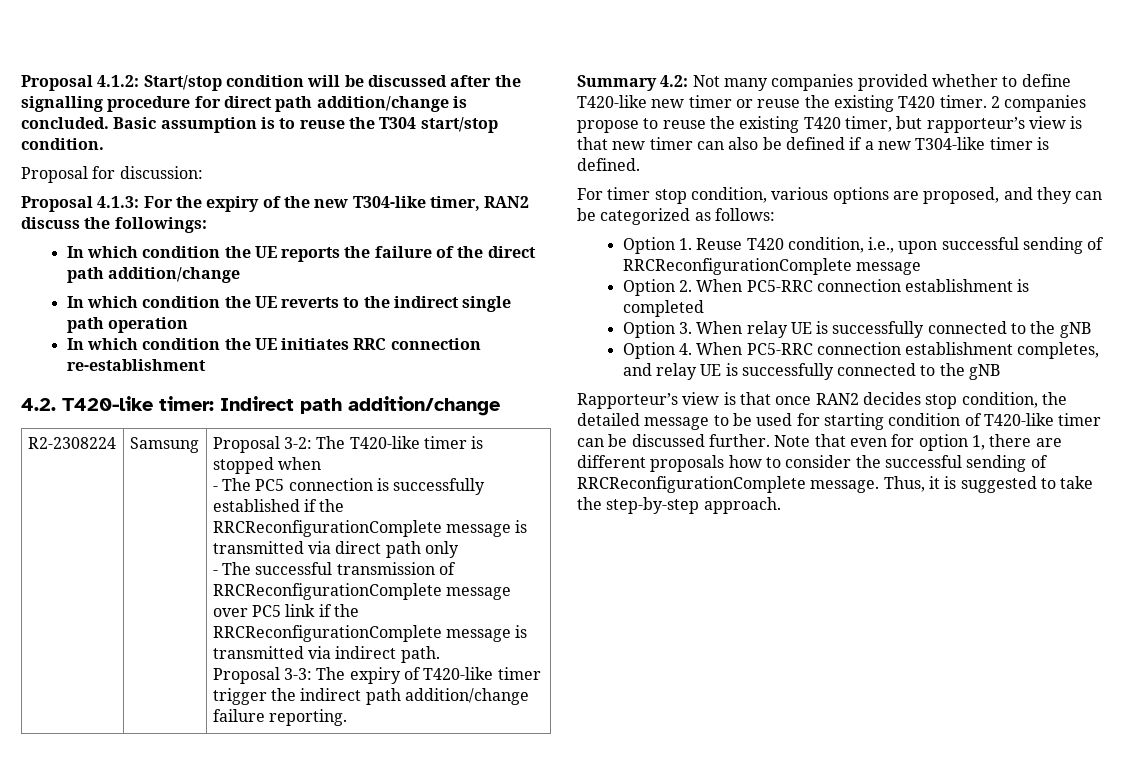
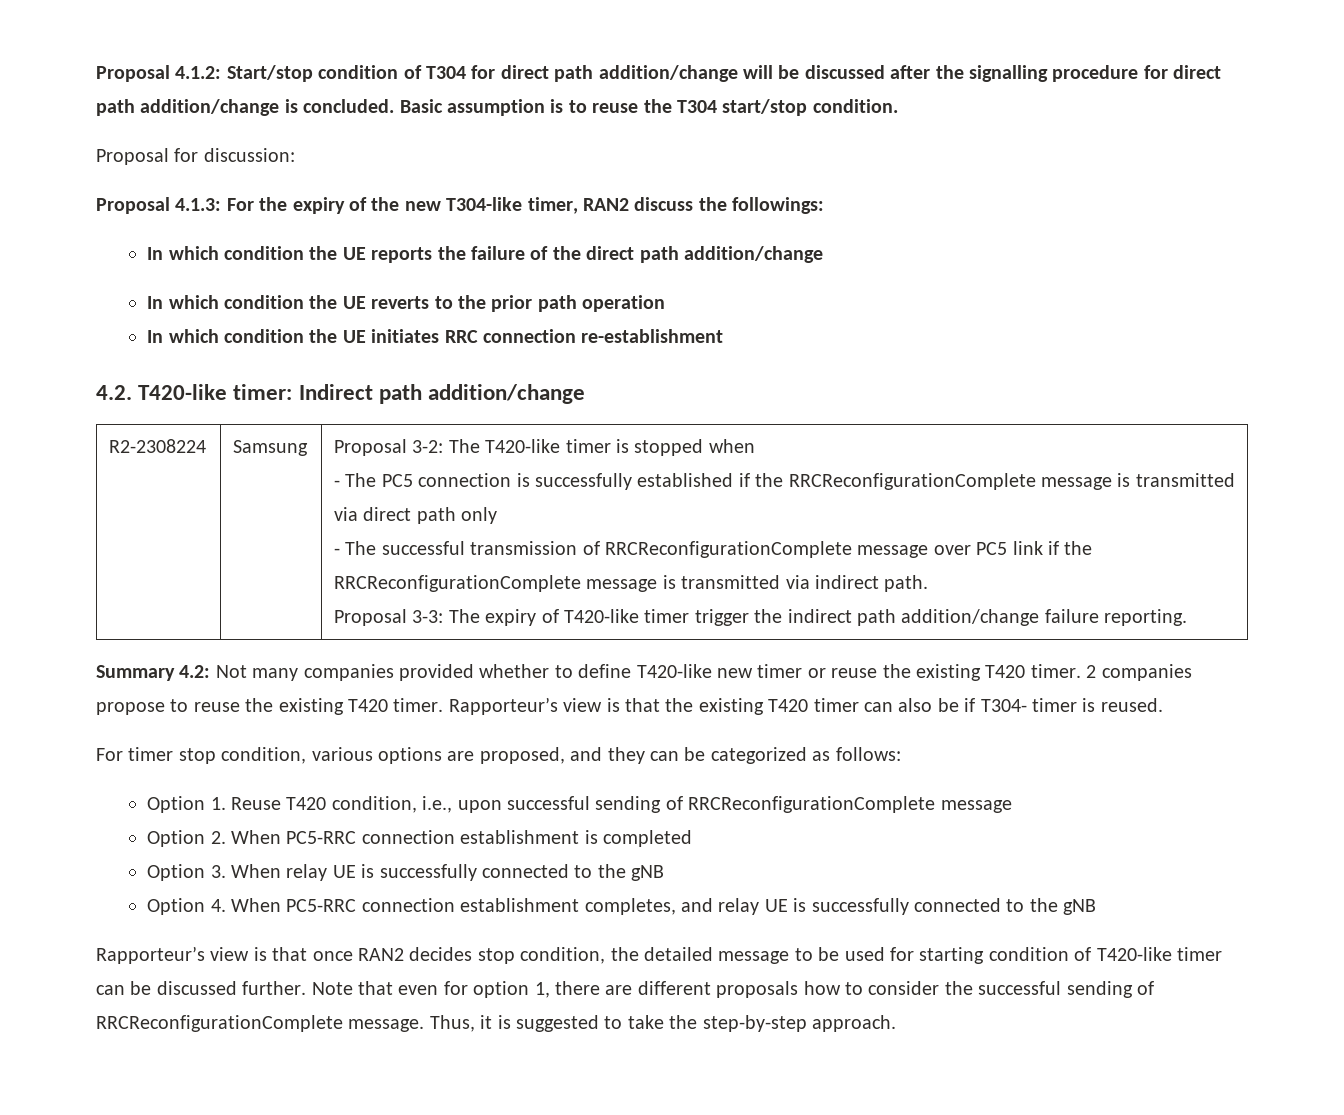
(304, 81) none -> [403,65,738,82] of T304 for direct path addition/change
[394,296,512,312] indirect single -> [491,295,533,312] prior
[844,116,1083,133] [577,137,1049,150] [577,158,640,171] timer, but rapporteur’s view is that new timer can also be defined if a new T304-like timer is defined. -> [393,697,1163,715] timer. Rapporteur’s view is that the existing T420 timer can also be if T304- timer is reused.

